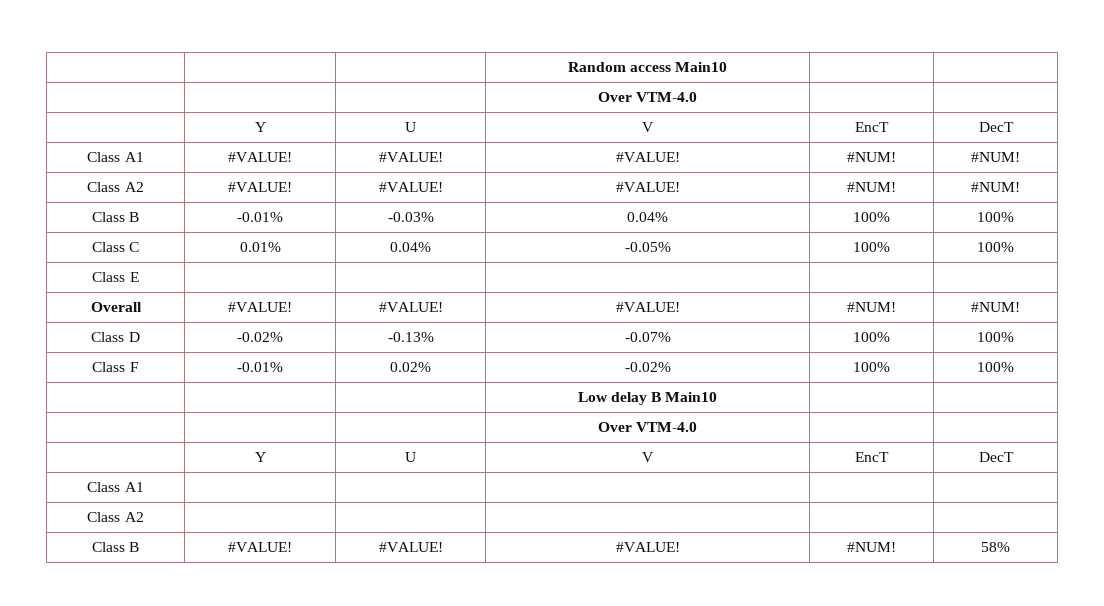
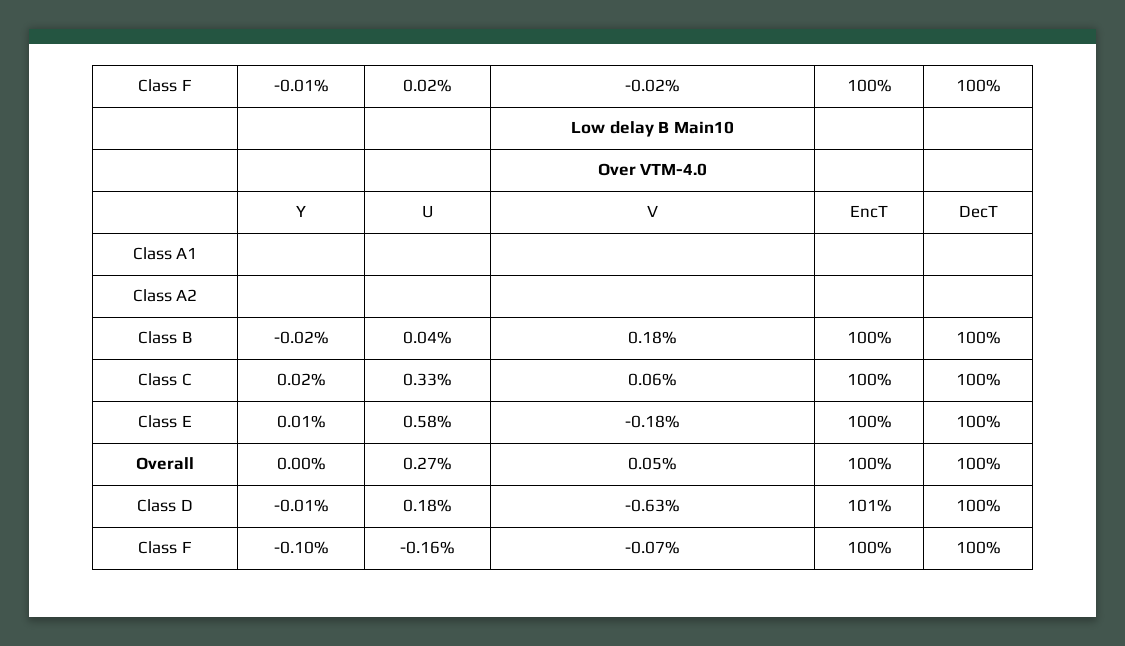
[567,62,728,72] [597,92,698,102] [254,122,266,132] [405,122,416,132] [642,122,654,132] [855,122,889,132] [978,122,1014,132] [87,152,144,162] [228,152,292,162] [378,152,443,162] [615,152,680,162] [847,152,896,162] [971,152,1020,162] [87,182,144,192] [228,182,292,192] [378,182,443,192] [615,182,680,192] [847,182,896,192] [971,182,1020,192] [91,212,140,222] [237,212,283,222] [387,212,434,222] [627,212,668,222] [853,212,890,222] [977,212,1014,222] [91,242,140,252] [239,242,281,252] [390,242,431,252] [624,242,671,252] [853,242,890,252] [977,242,1014,252] [92,272,139,282] [90,302,142,312] [228,302,292,312] [378,302,443,312] [615,302,680,312] [847,302,896,312] [971,302,1020,312] [91,332,140,342] [237,332,283,342] [387,332,434,342] [624,332,671,342] [853,332,890,342] [977,332,1014,342] | | | Random access Main10 | | // | | | Over VTM-4.0 | | // | Y | U | V | EncT | DecT // Class A1 | #VALUE! | #VALUE! | #VALUE! | #NUM! | #NUM! // Class A2 | #VALUE! | #VALUE! | #VALUE! | #NUM! | #NUM! // Class B | -0.01% | -0.03% | 0.04% | 100% | 100% // Class C | 0.01% | 0.04% | -0.05% | 100% | 100% // Class E | | | | | // Overall | #VALUE! | #VALUE! | #VALUE! | #NUM! | #NUM! // Class D | -0.02% | -0.13% | -0.07% | 100% | 100% // -> (138, 85) none
[228,542,292,552] [378,542,443,552] [615,542,680,552] [847,542,896,552] [981,542,1010,552] #VALUE! | #VALUE! | #VALUE! | #NUM! | 58% -> [273,331,329,344] [403,331,452,344] [628,331,677,344] [846,331,892,344] [955,331,1001,344] [138,373,192,386] [276,373,326,386] [403,373,452,386] [628,373,677,386] [846,373,892,386] [955,373,1001,386] [138,415,192,428] [276,415,326,428] [403,415,452,428] [625,415,680,428] [846,415,892,428] [955,415,1001,428] [136,457,194,470] [276,457,326,470] [403,457,452,470] [628,457,677,470] [846,457,892,470] [955,457,1001,470] [137,499,193,512] [273,499,329,512] [403,499,452,512] [625,499,680,512] [846,499,892,512] [955,499,1001,512] [138,541,192,554] [273,541,329,554] [400,541,455,554] [625,541,680,554] [846,541,892,554] [955,541,1001,554] -0.02% | 0.04% | 0.18% | 100% | 100% // Class C | 0.02% | 0.33% | 0.06% | 100% | 100% // Class E | 0.01% | 0.58% | -0.18% | 100% | 100% // Overall | 0.00% | 0.27% | 0.05% | 100% | 100% // Class D | -0.01% | 0.18% | -0.63% | 101% | 100% // Class F | -0.10% | -0.16% | -0.07% | 100% | 100%

